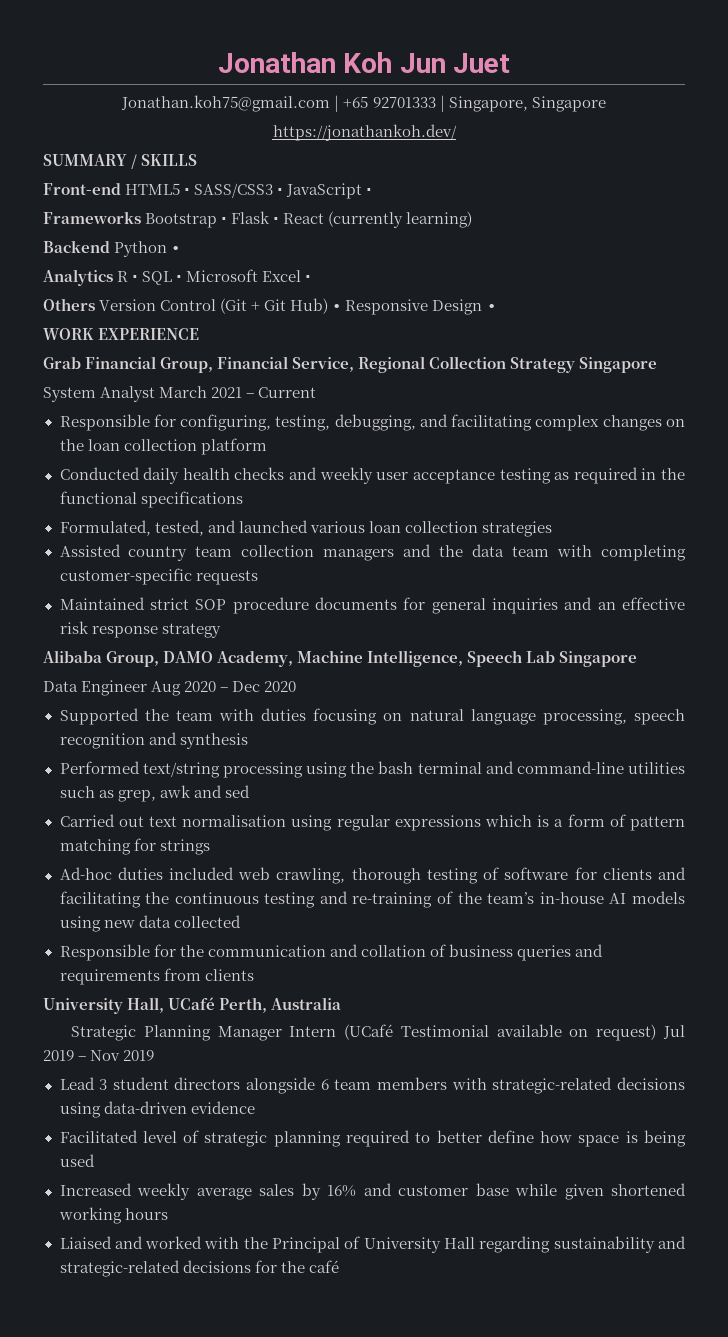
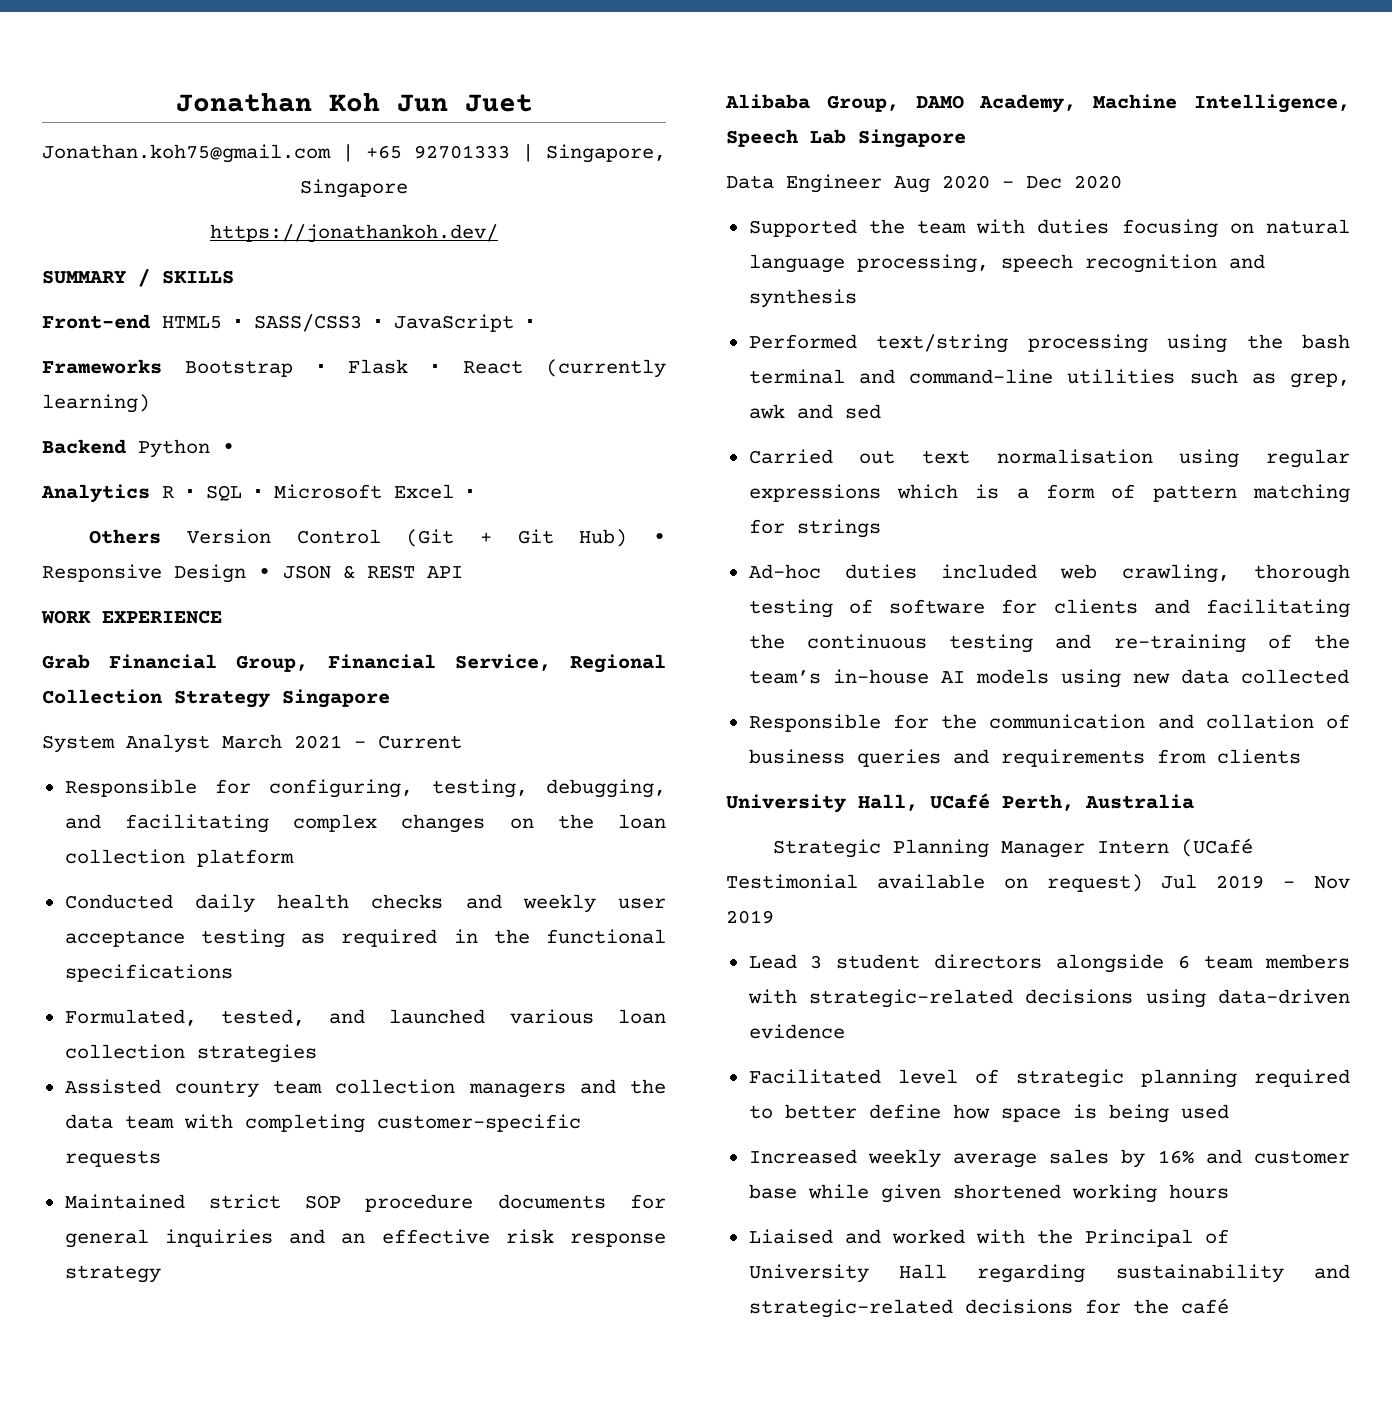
(496, 307) none -> [283,565,463,579] JSON & REST API

